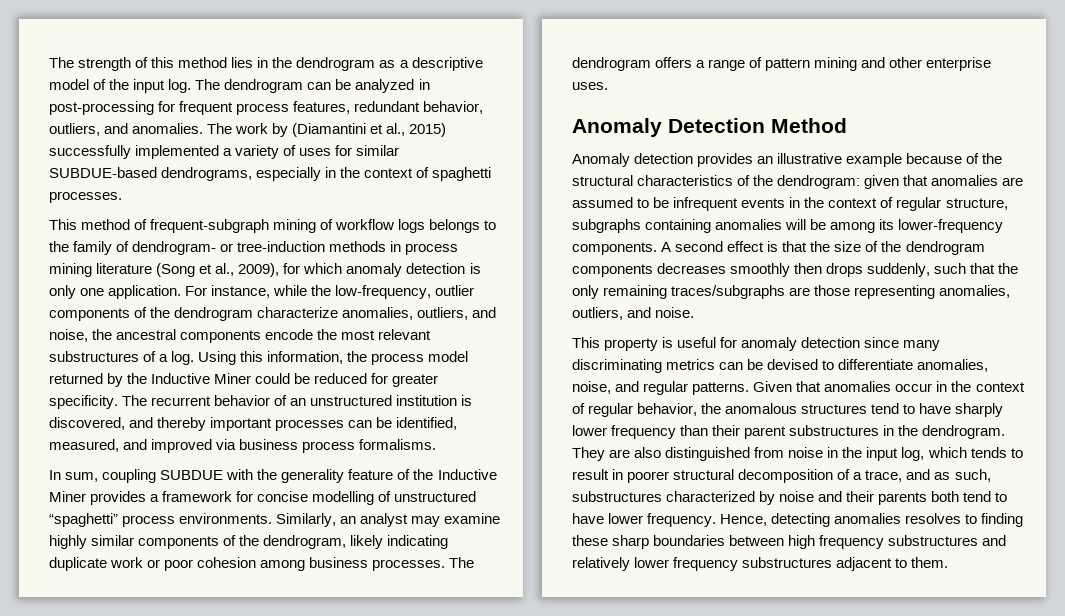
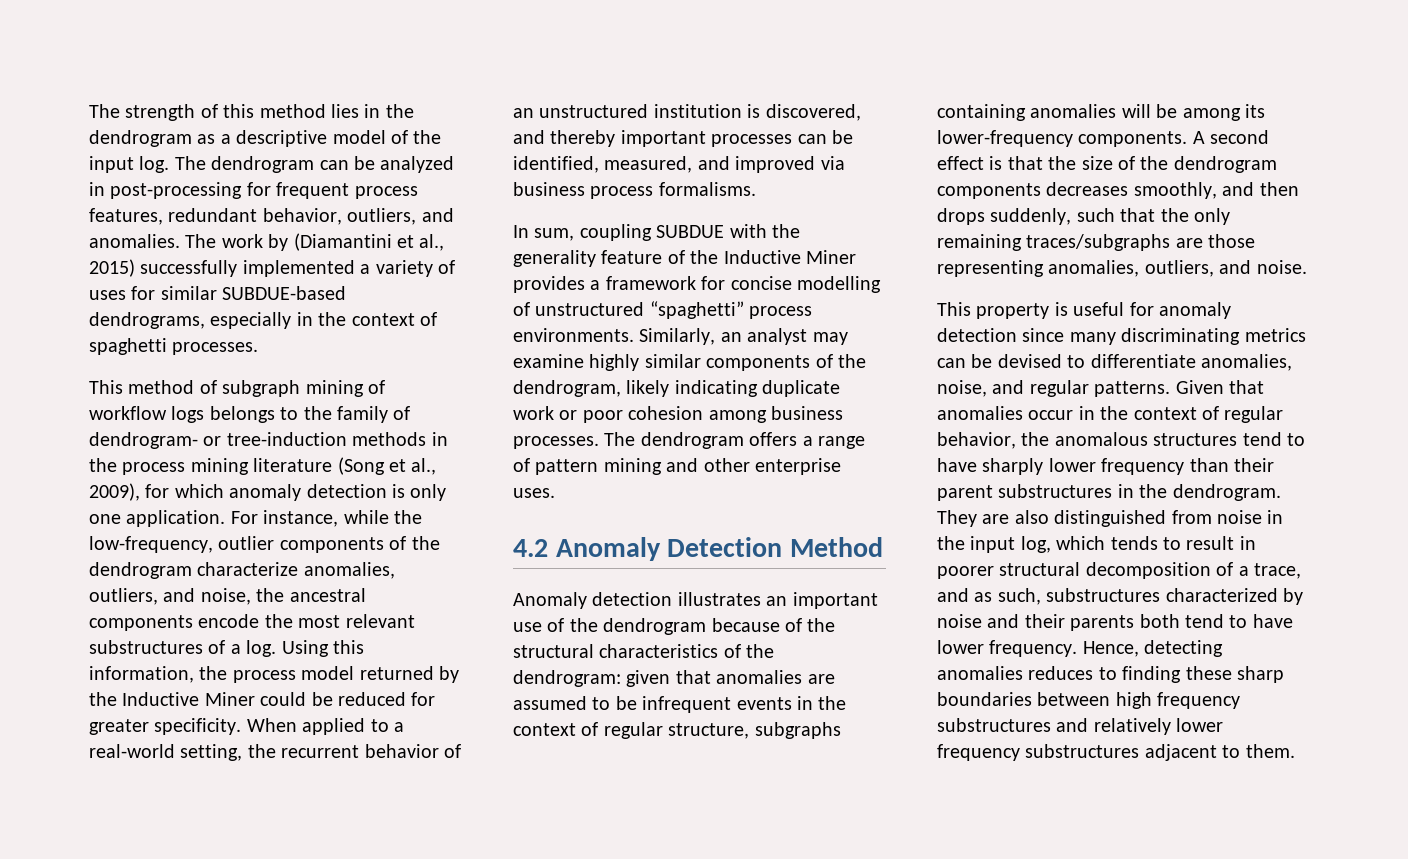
[150,219,270,233] frequent-subgraph -> [222,380,301,397] subgraph
(402, 246) none -> [89,458,117,472] the
[122,395,148,406] The -> [246,718,404,735] [89,744,276,761] When applied to a real-world setting, the
(608, 86) none -> [513,539,548,557] 4.2
[697,153,903,167] provides an illustrative example -> [677,592,878,609] [513,618,707,635] illustrates an important use of the dendrogram
[730,263,791,277] smoothly -> [1133,182,1255,199] smoothly, and
[905,513,962,524] resolves -> [1028,666,1094,680] reduces

